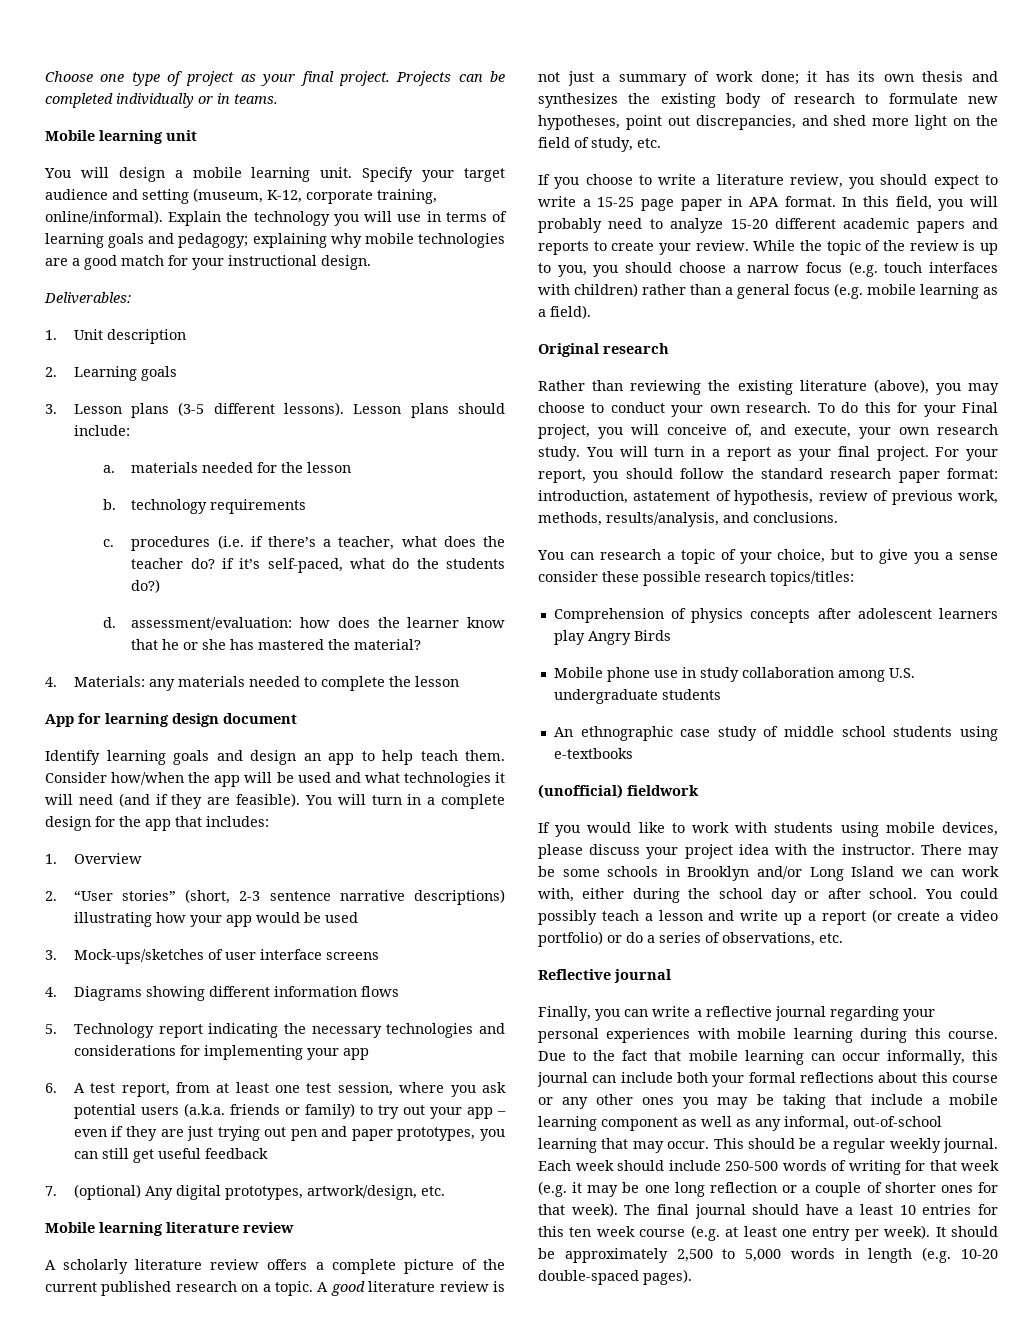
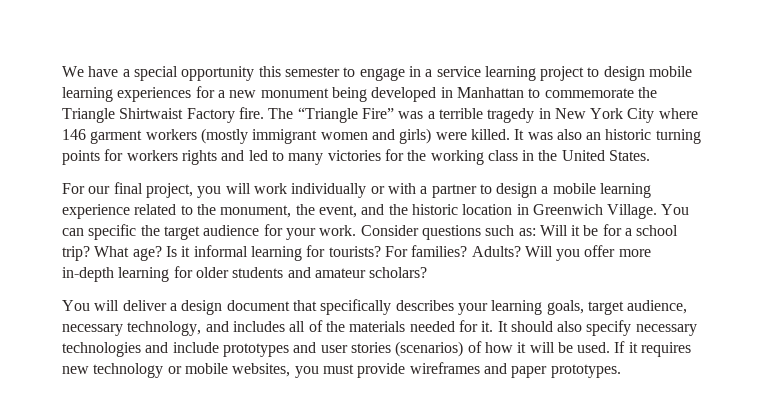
[45,71,506,86] [45,93,278,108] [45,130,197,144] [44,167,506,182] [45,188,437,204] [45,210,508,226] [45,233,506,248] [45,255,371,270] [44,292,131,304] [45,329,186,344] [45,366,177,381] [45,402,506,418] [73,425,130,436] [102,462,352,473] [102,499,307,514] [102,535,505,551] [131,558,505,573] [131,579,161,593] [102,617,505,630] [131,639,422,650] [45,676,459,691] [45,713,297,727] [45,750,505,765] [45,772,506,787] [45,793,505,809] [45,816,269,831] [45,853,142,864] [45,889,505,905] [73,912,358,927] [45,949,379,964] [45,986,399,1001] [45,1023,505,1038] [73,1045,369,1060] [45,1082,506,1097] [73,1103,506,1119] [73,1126,506,1141] [73,1148,268,1163] [45,1184,445,1200] [45,1222,294,1236] [45,1259,505,1274] [45,1281,505,1296] [538,71,998,86] [538,93,998,108] [538,115,999,130] [538,137,661,152] [538,174,998,189] [538,196,998,211] [538,218,998,233] [538,240,999,255] [538,261,998,277] [538,283,998,299] [538,305,591,319] [538,343,669,357] [538,379,999,395] [538,402,998,417] [538,424,998,439] [538,446,998,461] [538,468,998,483] [538,490,998,505] [538,512,838,527] [537,549,998,564] [538,571,854,586] [553,608,998,623] [553,630,671,645] [553,667,915,682] [553,689,721,704] [553,726,998,741] [553,748,633,759] [538,784,699,799] [538,822,998,837] [538,844,999,859] [538,866,1000,881] [538,888,998,903] [538,909,998,925] [538,931,843,947] [538,969,671,983] [538,1006,935,1021] [538,1028,998,1043] [538,1050,998,1065] [537,1072,998,1087] [538,1094,998,1109] [538,1116,942,1131] [538,1138,998,1153] [538,1160,999,1175] [538,1181,998,1197] [538,1203,998,1219] [538,1225,998,1241] [538,1247,998,1263] [538,1269,692,1285] Choose one type of project as your final project. Projects can be completed individually or in teams. // Mobile learning unit // You will design a mobile learning unit. Specify your target audience and setting (museum, K-12, corporate training, online/informal). Explain the technology you will use in terms of learning goals and pedagogy; explaining why mobile technologies are a good match for your instructional design. // Deliverables: // 1. Unit description // 2. Learning goals // 3. Lesson plans (3-5 different lessons). Lesson plans should include: // a. materials needed for the lesson // b. technology requirements // c. procedures (i.e. if there’s a teacher, what does the teacher do? if it’s self-paced, what do the students do?) // d. assessment/evaluation: how does the learner know that he or she has mastered the material? // 4. Materials: any materials needed to complete the lesson // App for learning design document // Identify learning goals and design an app to help teach them. Consider how/when the app will be used and what technologies it will need (and if they are feasible). You will turn in a complete design for the app that includes: // 1. Overview // 2. “User stories” (short, 2-3 sentence narrative descriptions) illustrating how your app would be used // 3. Mock-ups/sketches of user interface screens // 4. Diagrams showing different information flows // 5. Technology report indicating the necessary technologies and considerations for implementing your app // 6. A test report, from at least one test session, where you ask potential users (a.k.a. friends or family) to try out your app – even if they are just trying out pen and paper prototypes, you can still get useful feedback // 7. (optional) Any digital prototypes, artwork/design, etc. // Mobile learning literature review // A scholarly literature review offers a complete picture of the current published research on a topic. A good literature review is not just a summary of work done; it has its own thesis and synthesizes the existing body of research to formulate new hypotheses, point out discrepancies, and shed more light on the field of study, etc. // If you choose to write a literature review, you should expect to write a 15-25 page paper in APA format. In this field, you will probably need to analyze 15-20 different academic papers and reports to create your review. While the topic of the review is up to you, you should choose a narrow focus (e.g. touch interfaces with children) rather than a general focus (e.g. mobile learning as a field). // Original research // Rather than reviewing the existing literature (above), you may choose to conduct your own research. To do this for your Final project, you will conceive of, and execute, your own research study. You will turn in a report as your final project. For your report, you should follow the standard research paper format: introduction, astatement of hypothesis, review of previous work, methods, results/analysis, and conclusions. // You can research a topic of your choice, but to give you a sense consider these possible research topics/titles: // Comprehension of physics concepts after adolescent learners play Angry Birds // Mobile phone use in study collaboration among U.S. undergraduate students // An ethnographic case study of middle school students using e-textbooks // (unofficial) fieldwork // If you would like to work with students using mobile devices, please discuss your project idea with the instructor. There may be some schools in Brooklyn and/or Long Island we can work with, either during the school day or after school. You could possibly teach a lesson and write up a report (or create a video portfolio) or do a series of observations, etc. // Reflective journal // Finally, you can write a reflective journal regarding your personal experiences with mobile learning during this course. Due to the fact that mobile learning can occur informally, this journal can include both your formal reflections about this course or any other ones you may be taking that include a mobile learning component as well as any informal, out-of-school learning that may occur. This should be a regular weekly journal. Each week should include 250-500 words of writing for that week (e.g. it may be one long reflection or a couple of shorter ones for that week). The final journal should have a least 10 entries for this ten week course (e.g. at least one entry per week). It should be approximately 2,500 to 5,000 words in length (e.g. 10-20 double-spaced pages). -> [62,66,693,81] [62,86,657,102] [62,107,698,123] [62,128,701,144] [62,149,651,165] [62,182,652,198] [62,204,690,219] [62,224,679,240] [62,245,651,261] [62,266,428,282] [62,299,688,315] [62,320,697,336] [62,341,692,357] [62,362,621,378] We have a special opportunity this semester to engage in a service learning project to design mobile learning experiences for a new monument being developed in Manhattan to commemorate the Triangle Shirtwaist Factory fire. The “Triangle Fire” was a terrible tragedy in New York City where 146 garment workers (mostly immigrant women and girls) were killed. It was also an historic turning points for workers rights and led to many victories for the working class in the United States. // For our final project, you will work individually or with a partner to design a mobile learning experience related to the monument, the event, and the historic location in Greenwich Village. You can specific the target audience for your work. Consider questions such as: Will it be for a school trip? What age? Is it informal learning for tourists? For families? Adults? Will you offer more in-depth learning for older students and amateur scholars? // You will deliver a design document that specifically describes your learning goals, target audience, necessary technology, and includes all of the materials needed for it. It should also specify necessary technologies and include prototypes and user stories (scenarios) of how it will be used. If it requires new technology or mobile websites, you must provide wireframes and paper prototypes.

